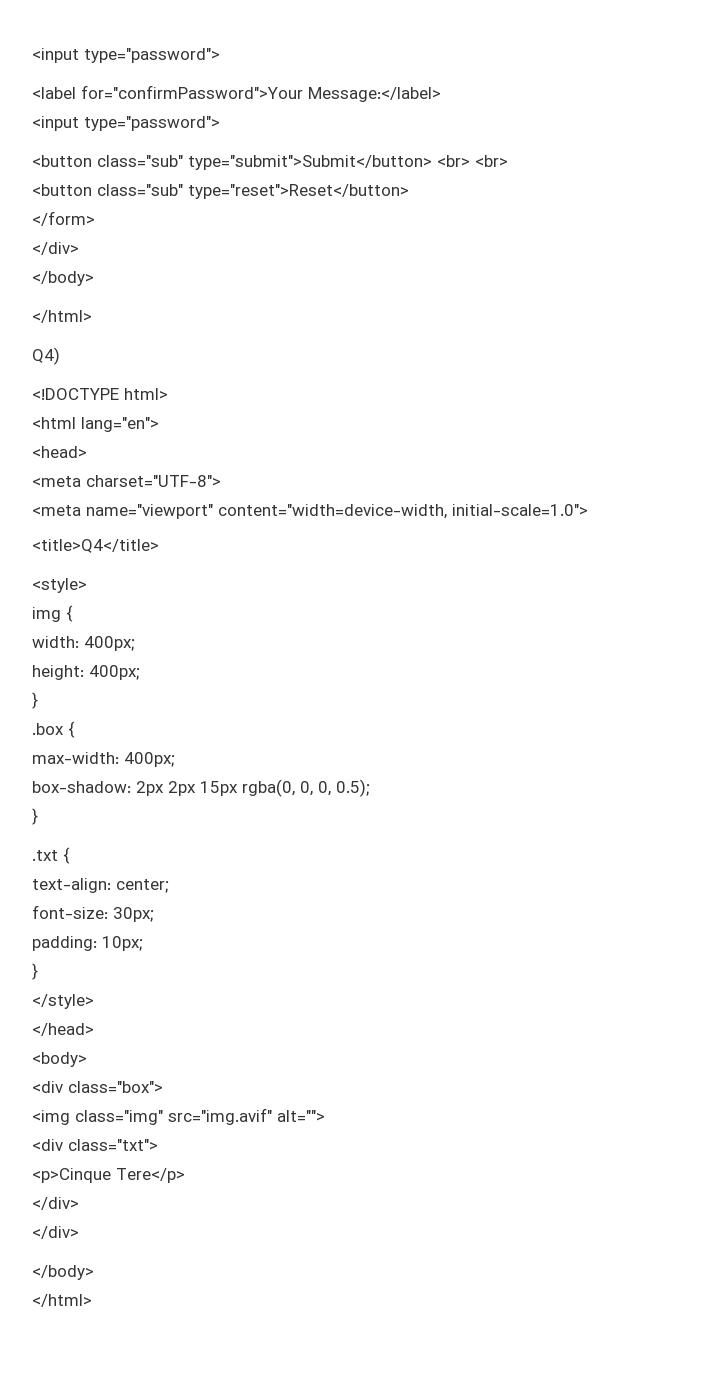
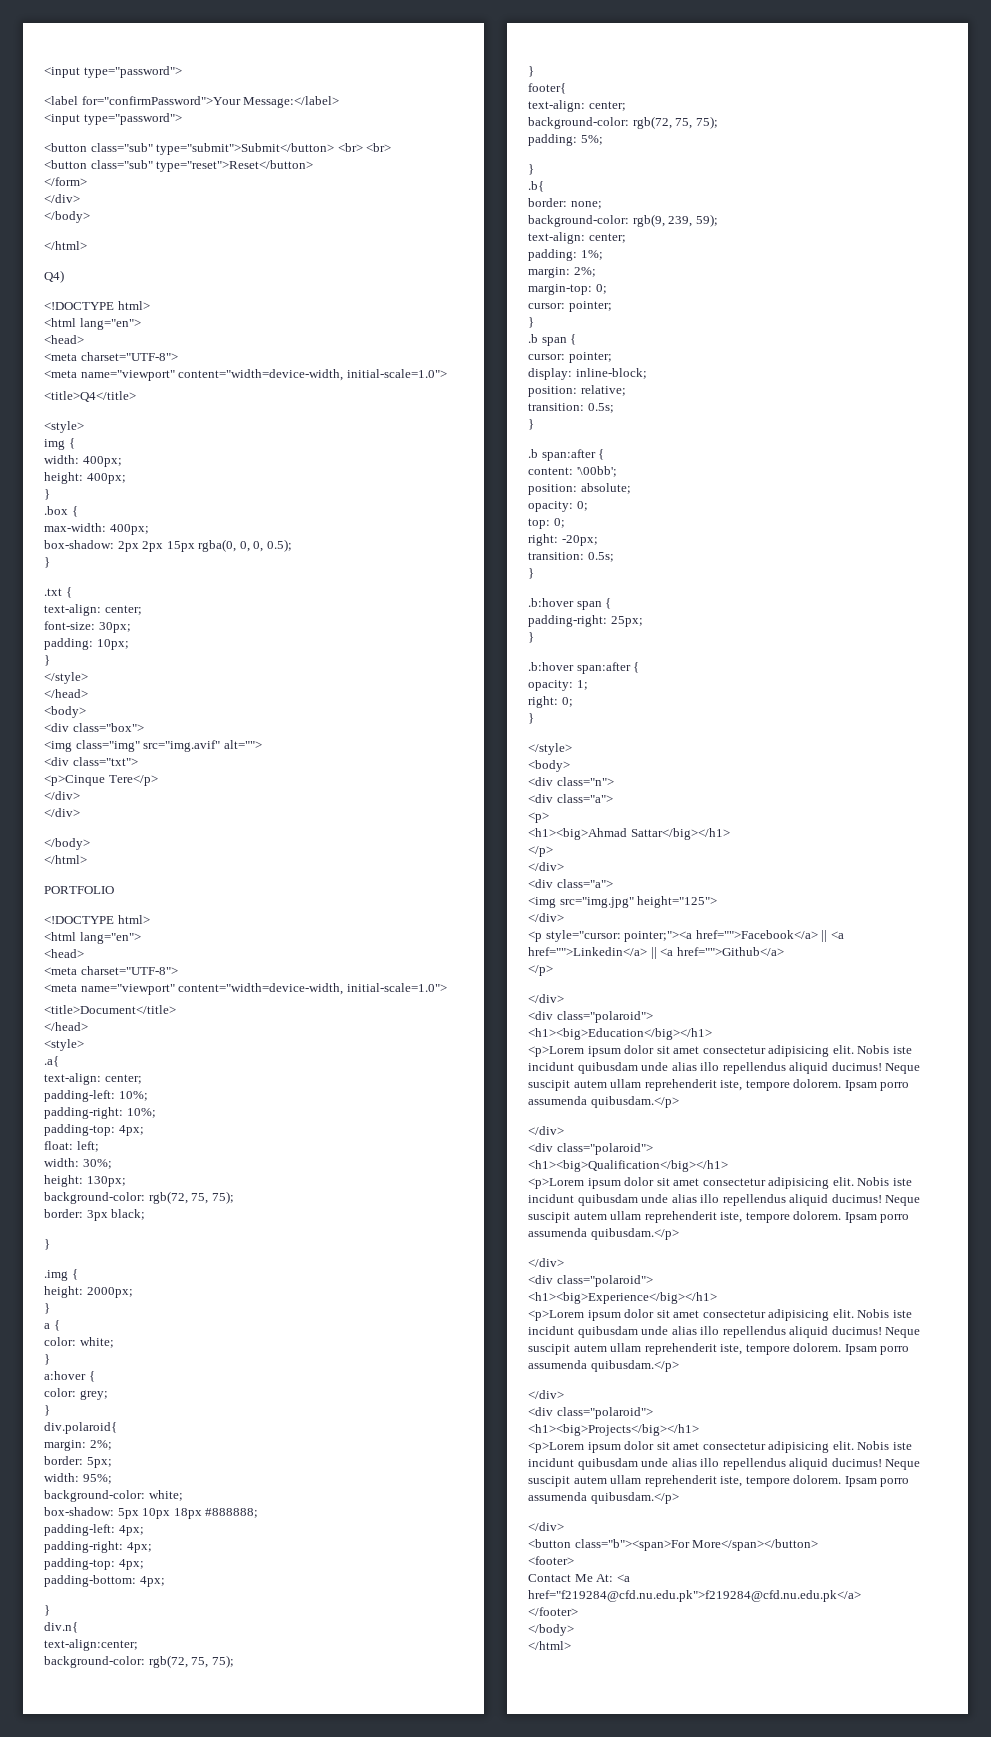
(92, 1300) none -> [44,886,114,894] [44,915,150,924] [44,932,141,944] [44,949,84,958] [44,966,178,975] [44,983,447,995] [44,1005,176,1014] [44,1022,88,1031] [44,1039,84,1051] [44,1056,59,1067] [44,1073,142,1085] [44,1090,148,1102] [44,1107,156,1119] [44,1124,144,1136] [44,1141,99,1152] [44,1158,112,1169] [44,1175,126,1187] [44,1191,234,1204] [44,1209,146,1221] [44,1239,50,1250] [44,1269,78,1281] [44,1286,133,1298] [44,1303,50,1314] [44,1320,60,1331] [44,1337,114,1348] [44,1354,50,1365] [44,1371,95,1382] [44,1388,108,1400] [44,1405,50,1416] [44,1422,117,1434] [44,1440,112,1451] [44,1456,112,1468] [44,1473,112,1484] [44,1490,183,1502] [44,1507,259,1519] [44,1524,144,1536] [44,1541,152,1553] [44,1558,144,1570] [44,1575,165,1587] [44,1605,50,1616] [44,1622,78,1633] [44,1639,138,1651] [44,1655,234,1668] [528,66,534,77] [528,83,566,94] [528,100,626,112] [528,116,718,129] [528,134,603,146] [528,164,534,175] [528,181,544,192] [528,198,602,209] [528,214,718,227] [528,232,626,244] [528,249,603,261] [528,267,596,278] [528,284,607,295] [528,301,612,312] [528,317,534,328] [528,334,577,346] [528,352,612,363] [528,368,647,380] [528,385,626,397] [528,403,614,413] [528,419,534,430] [528,449,605,461] [528,466,617,477] [528,483,631,495] [528,501,588,512] [528,518,565,529] [528,534,598,546] [528,552,614,562] [528,568,534,579] [528,598,612,610] [528,615,643,627] [528,632,534,643] [528,662,640,674] [528,680,588,691] [528,696,573,708] [528,713,534,724] [528,743,572,755] [528,760,570,772] [528,777,614,786] [528,794,613,803] [528,812,549,823] [528,828,730,840] [528,846,553,857] [528,862,564,871] [528,879,613,888] [528,896,718,908] [528,913,564,922] [528,930,844,942] [528,947,784,959] [528,965,553,976] [528,994,564,1003] [528,1011,653,1023] [528,1028,712,1040] [528,1045,912,1057] [528,1062,921,1074] [528,1079,910,1091] [528,1096,679,1108] [528,1126,564,1135] [528,1143,653,1155] [528,1160,728,1172] [528,1177,912,1189] [528,1194,921,1206] [528,1211,910,1223] [528,1228,679,1240] [528,1258,564,1267] [528,1275,653,1287] [528,1292,717,1304] [528,1309,912,1321] [528,1326,921,1338] [528,1343,910,1355] [528,1360,679,1372] [528,1390,564,1399] [528,1407,653,1419] [528,1424,699,1436] [528,1441,912,1453] [528,1458,921,1470] [528,1475,910,1487] [528,1492,679,1504] [528,1522,564,1531] [528,1539,819,1551] [528,1556,574,1565] [528,1574,630,1582] [528,1590,861,1602] [528,1607,578,1616] [528,1624,574,1636] [528,1641,571,1650] // PORTFOLIO // <!DOCTYPE html> // <html lang="en"> // <head> // <meta charset="UTF-8"> // <meta name="viewport" content="width=device-width, initial-scale=1.0"> // <title>Document</title> // </head> // <style> // .a{ // text-align: center; // padding-left: 10%; // padding-right: 10%; // padding-top: 4px; // float: left; // width: 30%; // height: 130px; // background-color: rgb(72, 75, 75); // border: 3px black; // } // .img { // height: 2000px; // } // a { // color: white; // } // a:hover { // color: grey; // } // div.polaroid{ // margin: 2%; // border: 5px; // width: 95%; // background-color: white; // box-shadow: 5px 10px 18px #888888; // padding-left: 4px; // padding-right: 4px; // padding-top: 4px; // padding-bottom: 4px; // } // div.n{ // text-align:center; // background-color: rgb(72, 75, 75); // } // footer{ // text-align: center; // background-color: rgb(72, 75, 75); // padding: 5%; // } // .b{ // border: none; // background-color: rgb(9, 239, 59); // text-align: center; // padding: 1%; // margin: 2%; // margin-top: 0; // cursor: pointer; // } // .b span { // cursor: pointer; // display: inline-block; // position: relative; // transition: 0.5s; // } // .b span:after { // content: '\00bb'; // position: absolute; // opacity: 0; // top: 0; // right: -20px; // transition: 0.5s; // } // .b:hover span { // padding-right: 25px; // } // .b:hover span:after { // opacity: 1; // right: 0; // } // </style> // <body> // <div class="n"> // <div class="a"> // <p> // <h1><big>Ahmad Sattar</big></h1> // </p> // </div> // <div class="a"> // <img src="img.jpg" height="125"> // </div> // <p style="cursor: pointer;"><a href="">Facebook</a> || <a href="">Linkedin</a> || <a href="">Github</a> // </p> // </div> // <div class="polaroid"> // <h1><big>Education</big></h1> // <p>Lorem ipsum dolor sit amet consectetur adipisicing elit. Nobis iste incidunt quibusdam unde alias illo repellendus aliquid ducimus! Neque suscipit autem ullam reprehenderit iste, tempore dolorem. Ipsam porro assumenda quibusdam.</p> // </div> // <div class="polaroid"> // <h1><big>Qualification</big></h1> // <p>Lorem ipsum dolor sit amet consectetur adipisicing elit. Nobis iste incidunt quibusdam unde alias illo repellendus aliquid ducimus! Neque suscipit autem ullam reprehenderit iste, tempore dolorem. Ipsam porro assumenda quibusdam.</p> // </div> // <div class="polaroid"> // <h1><big>Experience</big></h1> // <p>Lorem ipsum dolor sit amet consectetur adipisicing elit. Nobis iste incidunt quibusdam unde alias illo repellendus aliquid ducimus! Neque suscipit autem ullam reprehenderit iste, tempore dolorem. Ipsam porro assumenda quibusdam.</p> // </div> // <div class="polaroid"> // <h1><big>Projects</big></h1> // <p>Lorem ipsum dolor sit amet consectetur adipisicing elit. Nobis iste incidunt quibusdam unde alias illo repellendus aliquid ducimus! Neque suscipit autem ullam reprehenderit iste, tempore dolorem. Ipsam porro assumenda quibusdam.</p> // </div> // <button class="b"><span>For More</span></button> // <footer> // Contact Me At: <a href="f219284@cfd.nu.edu.pk">f219284@cfd.nu.edu.pk</a> // </footer> // </body> // </html>

